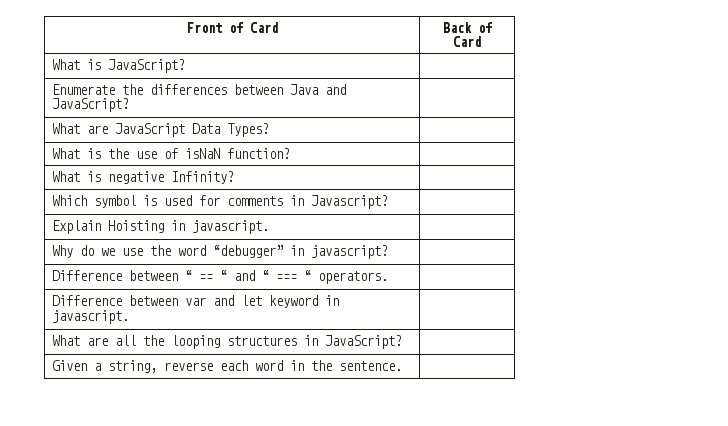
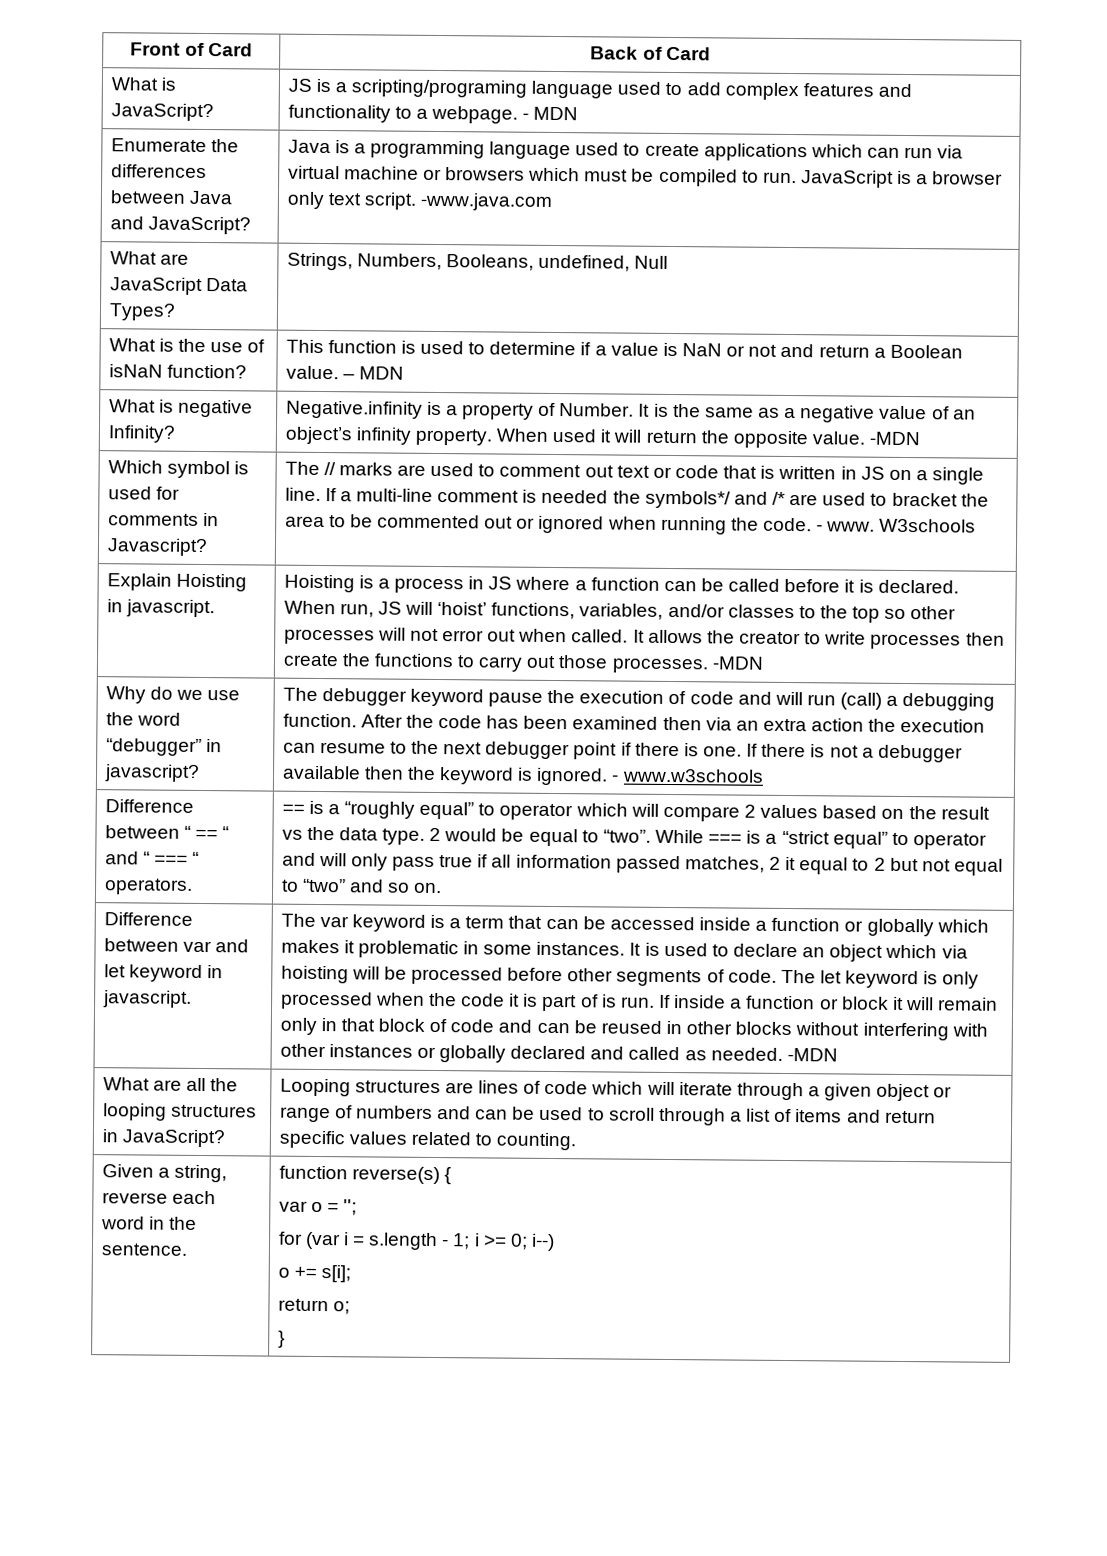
(185, 66) none -> [287,78,913,101] [287,104,579,124] JS is a scripting/programing language used to add complex features and functionality to a webpage. - MDN
(129, 105) none -> [287,139,964,162] [287,165,1004,188] [286,191,553,211] Java is a programming language used to create applications which can run via virtual machine or browsers which must be compiled to run. JavaScript is a browser only text script. -www.java.com
(269, 130) none -> [286,252,669,272] Strings, Numbers, Booleans, undefined, Null
[51,171,234,184] // What is negative Infinity? | -> [285,339,963,359] [285,365,404,380] [108,399,253,418] [107,425,175,443] [285,400,976,423] [284,426,921,449] This function is used to determine if a value is NaN or not and return a Boolean value. – MDN // What is negative Infinity? | Negative.infinity is a property of Number. It is the same as a negative value of an object’s infinity property. When used it will return the opposite value. -MDN
[51,220,269,234] // Explain Hoisting in javascript. | -> [284,461,985,485] [284,487,989,509] [284,514,977,535] [106,573,247,592] [106,599,215,618] [283,574,959,594] [283,600,957,623] [283,627,1005,650] [282,653,764,674] The // marks are used to comment out text or code that is written in JS on a single line. If a multi-line comment is needed the symbols*/ and /* are used to bracket the area to be commented out or ignored when running the code. - www. W3schools // Explain Hoisting in javascript. | Hoisting is a process in JS where a function can be called before it is declared. When run, JS will ‘hoist’ functions, variables, and/or classes to the top so other processes will not error out when called. It allows the creator to write processes then create the functions to carry out those processes. -MDN
(388, 252) none -> [282,687,996,711] [282,713,986,733] [282,740,963,763] [281,765,764,786] The debugger keyword pause the execution of code and will run (call) a debugging function. After the code has been examined then via an extra action the execution can resume to the next debugger point if there is one. If there is not a debugger available then the keyword is ignored. - www.w3schools
(388, 277) none -> [281,800,990,822] [281,826,987,850] [281,852,1003,876] [281,878,443,894] == is a “roughly equal” to operator which will compare 2 values based on the result vs the data type. 2 would be equal to “two”. While === is a “strict equal” to operator and will only pass true if all information passed matches, 2 it equal to 2 but not equal to “two” and so on.
(129, 317) none -> [280,913,989,937] [280,939,968,962] [280,965,980,989] [280,991,999,1012] [279,1017,988,1041] [279,1043,838,1063] The var keyword is a term that can be accessed inside a function or globally which makes it problematic in some instances. It is used to declare an object which via hoisting will be processed before other segments of code. The let keyword is only processed when the code it is part of is run. If inside a function or block it will remain only in that block of code and can be reused in other blocks without interfering with other instances or globally declared and called as needed. -MDN
(402, 342) none -> [279,1078,953,1102] [279,1105,936,1126] [278,1130,577,1151] Looping structures are lines of code which will iterate through a given object or range of numbers and can be used to scroll through a list of items and return specific values related to counting.
(402, 366) none -> [278,1165,452,1185] [278,1199,358,1216] [277,1231,556,1252] [277,1265,351,1283] [277,1298,350,1315] [277,1330,285,1348] function reverse(s) { // var o = ''; // for (var i = s.length - 1; i >= 0; i--) // o += s[i]; // return o; // }

